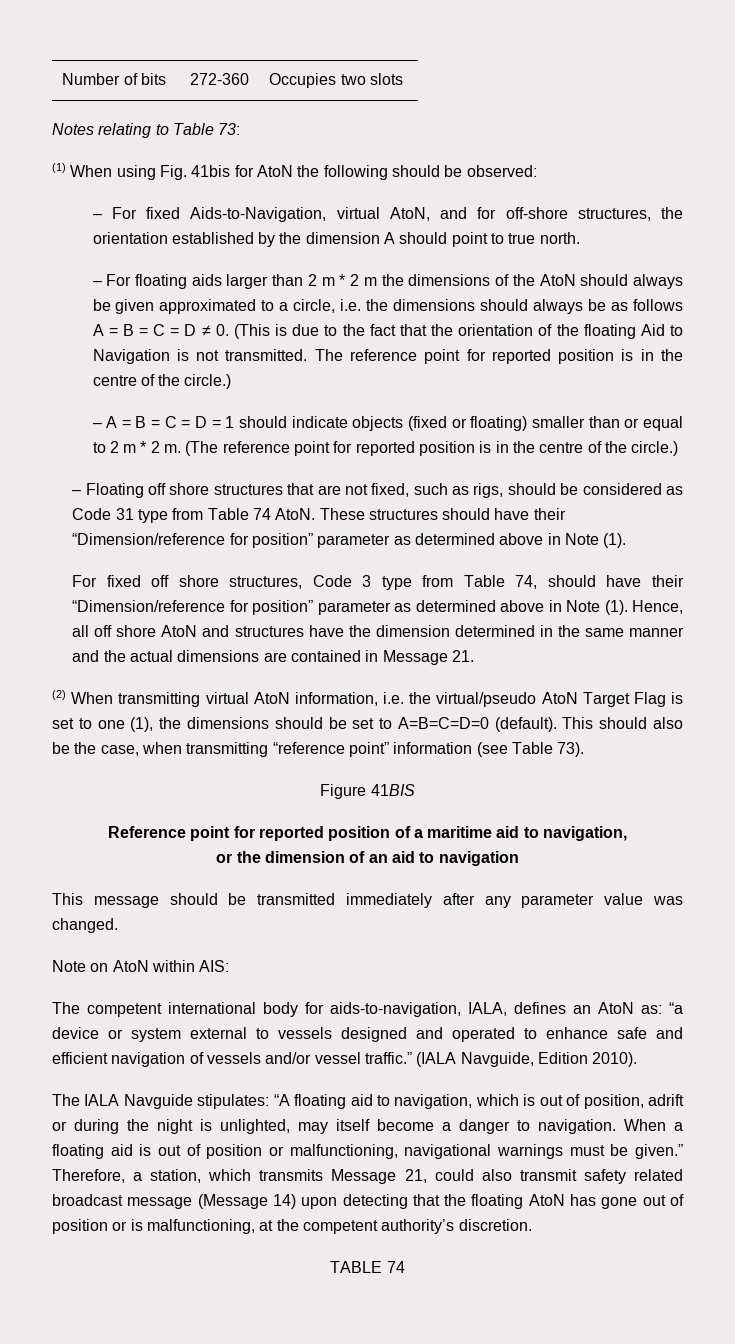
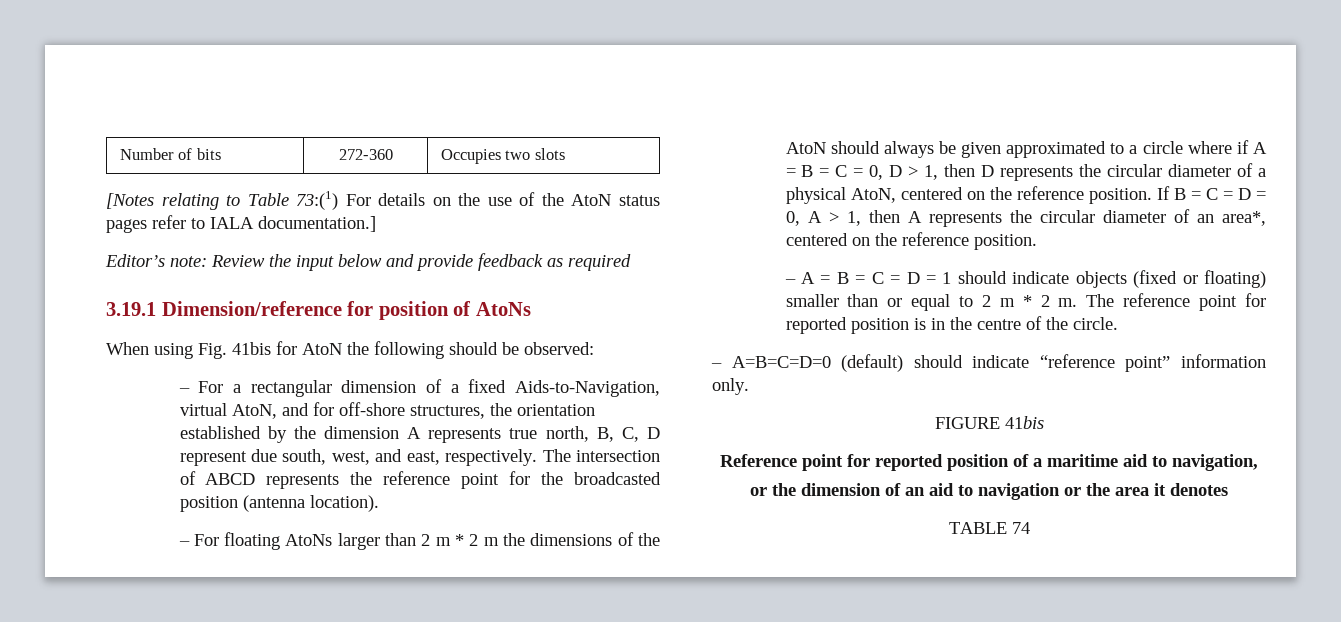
[52,123,94,135] Notes -> [106,193,154,209] [Notes
[218,123,241,135] [52,163,66,173] 73: // (1) -> [296,191,661,210] [106,215,376,233] [105,253,631,271] [106,301,531,320] 73:(1) For details on the use of the AtoN status pages refer to IALA documentation.] // Editor’s note: Review the input below and provide feedback as required // 3.19.1 Dimension/reference for position of AtoNs //
(137, 213) none -> [232,379,459,397] a rectangular dimension of a
[399,232,580,247] should point to true north. -> [428,426,660,443] [179,449,661,466] [179,471,662,489] [179,495,379,512] represents true north, B, C, D represent due south, west, and east, respectively. The intersection of ABCD represents the reference point for the broadcasted position (antenna location).
[191,274,222,286] aids -> [285,534,333,546] AtoNs
[293,299,683,314] [92,324,683,339] [92,349,683,364] [92,374,232,389] circle, i.e. the dimensions should always be as follows A = B = C = D ≠ 0. (This is due to the fact that the orientation of the floating Aid to Navigation is not transmitted. The reference point for reported position is in the centre of the circle.) -> [1142,140,1267,154] [785,163,1266,181] [785,186,1266,204] [785,209,1266,227] [785,232,1037,250] circle where if A = B = C = 0, D > 1, then D represents the circular diameter of a physical AtoN, centered on the reference position. If B = C = D = 0, A > 1, then A represents the circular diameter of an area*, centered on the reference position.
[185,441,219,456] (The -> [1086,294,1115,307] The
[631,441,679,456] [72,483,684,498] [72,508,566,523] [72,533,627,548] [72,575,684,590] [72,600,683,615] [72,625,684,637] [72,650,474,665] [52,690,683,707] [52,717,683,732] [52,742,585,757] [320,784,415,799] circle.) // – Floating off shore structures that are not fixed, such as rigs, should be considered as Code 31 type from Table 74 AtoN. These structures should have their “Dimension/reference for position” parameter as determined above in Note (1). // For fixed off shore structures, Code 3 type from Table 74, should have their “Dimension/reference for position” parameter as determined above in Note (1). Hence, all off shore AtoN and structures have the dimension determined in the same manner and the actual dimensions are contained in Message 21. // (2) When transmitting virtual AtoN information, i.e. the virtual/pseudo AtoN Target Flag is set to one (1), the dimensions should be set to A=B=C=D=0 (default). This should also be the case, when transmitting “reference point” information (see Table 73). // Figure 41BIS -> [1072,317,1118,330] [711,354,1266,372] [712,378,749,395] [934,416,1044,429] circle. // – A=B=C=D=0 (default) should indicate “reference point” information only. // FIGURE 41bis
[52,893,683,908] [52,918,118,933] [52,960,230,972] [52,1002,683,1017] [52,1027,683,1042] [52,1052,638,1067] [52,1094,685,1109] [52,1119,683,1134] [52,1144,683,1159] [52,1169,684,1184] [52,1194,684,1209] [52,1219,532,1234] // This message should be transmitted immediately after any parameter value was changed. // Note on AtoN within AIS: // The competent international body for aids-to-navigation, IALA, defines an AtoN as: “a device or system external to vessels designed and operated to enhance safe and efficient navigation of vessels and/or vessel traffic.” (IALA Navguide, Edition 2010). // The IALA Navguide stipulates: “A floating aid to navigation, which is out of position, adrift or during the night is unlighted, may itself become a danger to navigation. When a floating aid is out of position or malfunctioning, navigational warnings must be given.” Therefore, a station, which transmits Message 21, could also transmit safety related broadcast message (Message 14) upon detecting that the floating AtoN has gone out of position or is malfunctioning, at the competent authority’s discretion. -> [1064,483,1228,496] or the area it denotes

